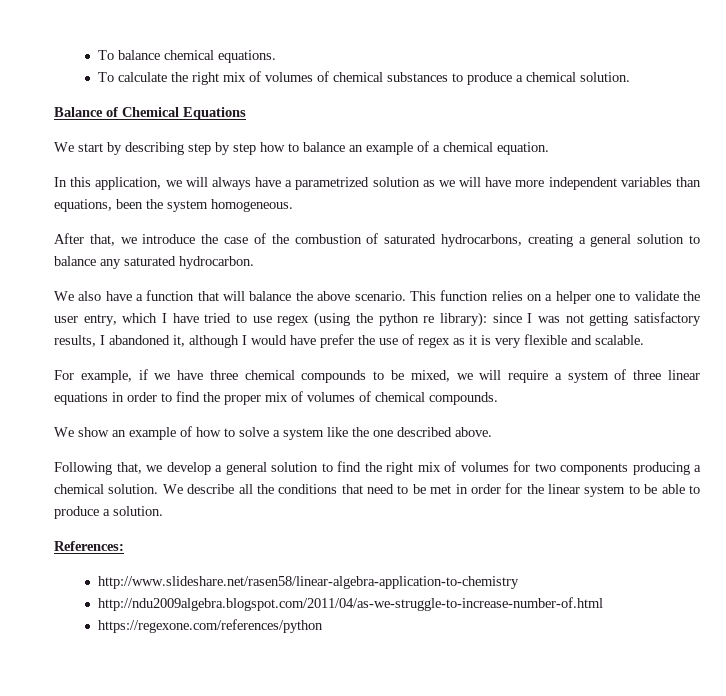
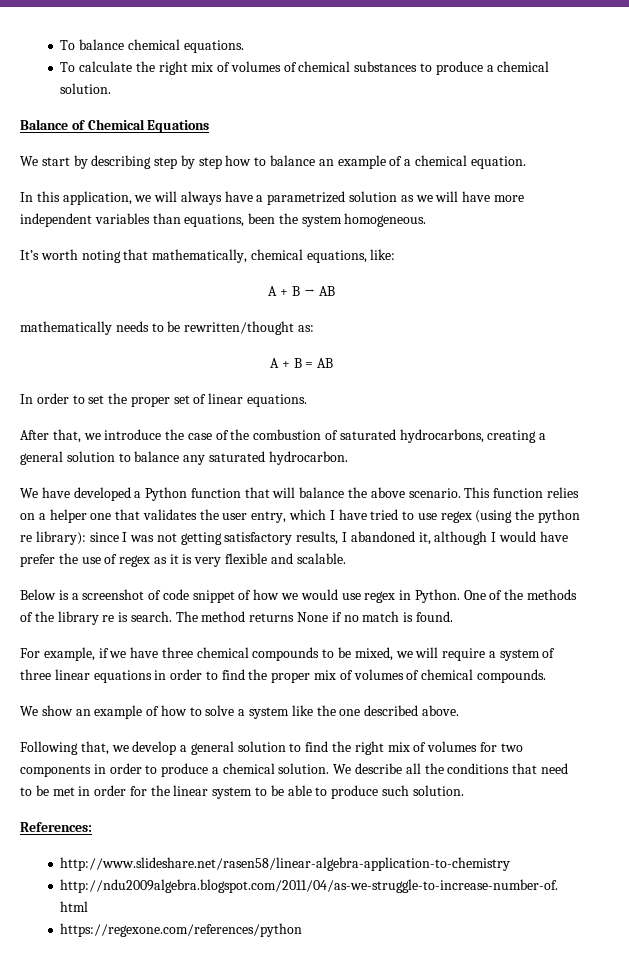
(293, 205) none -> [20,249,396,263] [268,286,335,296] [20,321,314,335] [269,358,334,368] [20,393,308,407] // It’s worth noting that mathematically, chemical equations, like: // A + B → AB // mathematically needs to be rewritten/thought as: // A + B = AB // In order to set the proper set of linear equations.
[78,291,144,301] also have a -> [41,487,188,501] have developed a Python
[619,291,679,301] to validate -> [115,509,197,520] that validates
(644, 340) none -> [20,589,578,603] [20,611,453,625] // Below is a screenshot of code snippet of how we would use regex in Python. One of the methods of the library re is search. The method returns None if no match is found.
[632,462,690,475] producing -> [93,763,209,777] in order to produce
[103,509,110,516] a -> [381,785,409,796] such

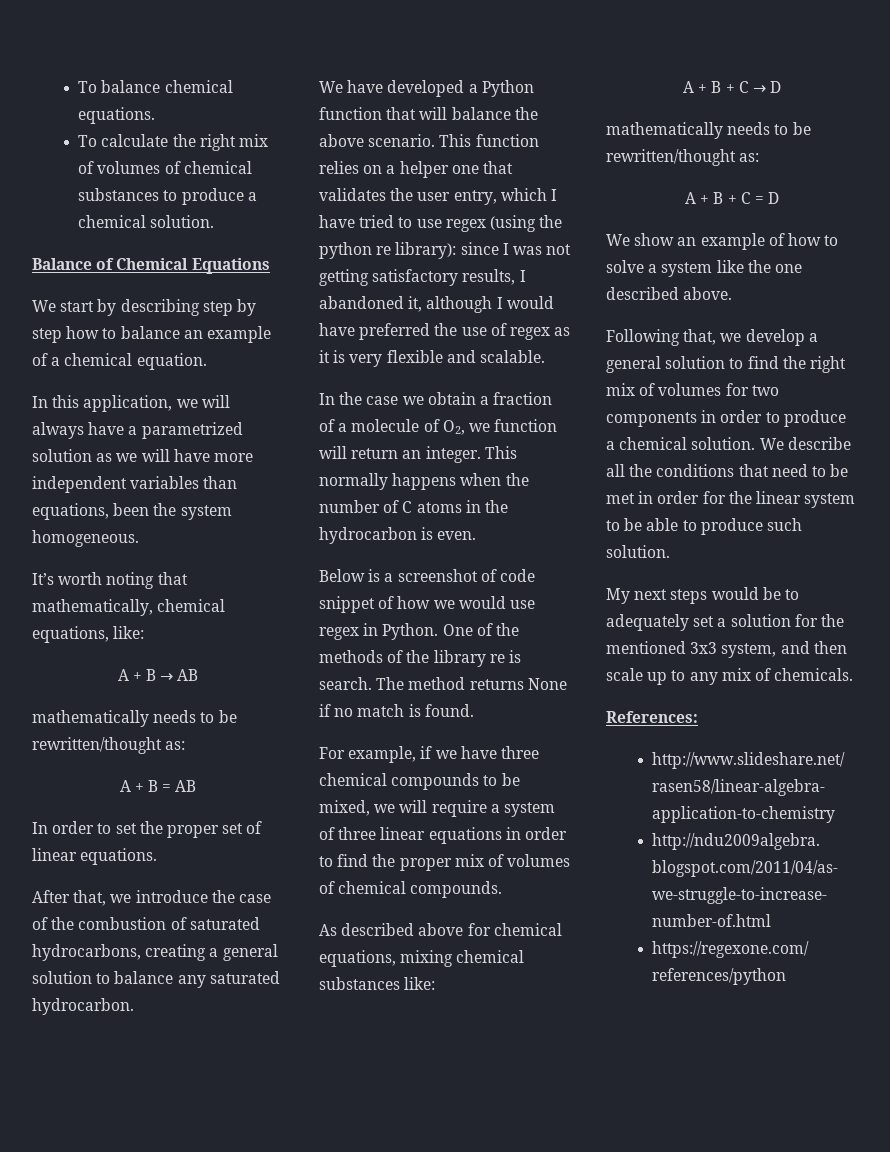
[20,554,55,567] prefer -> [359,323,431,340] preferred
(346, 558) none -> [319,392,553,405] [319,419,558,435] [319,446,517,463] [319,473,529,490] [319,500,508,513] [319,527,477,544] // In the case we obtain a fraction of a molecule of O2, we function will return an integer. This normally happens when the number of C atoms in the hydrocarbon is even.
(546, 676) none -> [319,923,562,936] [319,950,525,967] [319,977,436,990] [682,81,782,93] [606,122,811,139] [606,149,760,166] [684,192,780,204] // As described above for chemical equations, mixing chemical substances like: // A + B + C → D // mathematically needs to be rewritten/thought as: // A + B + C = D
(464, 790) none -> [606,587,799,604] [606,614,844,631] [606,641,847,658] [606,668,854,685] // My next steps would be to adequately set a solution for the mentioned 3x3 system, and then scale up to any mix of chemicals.

